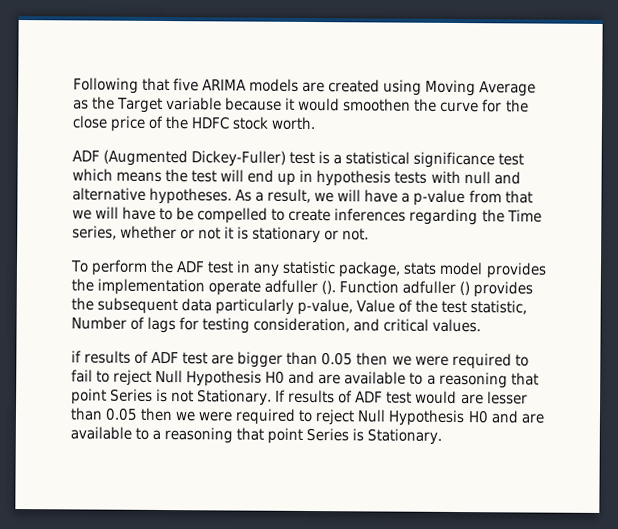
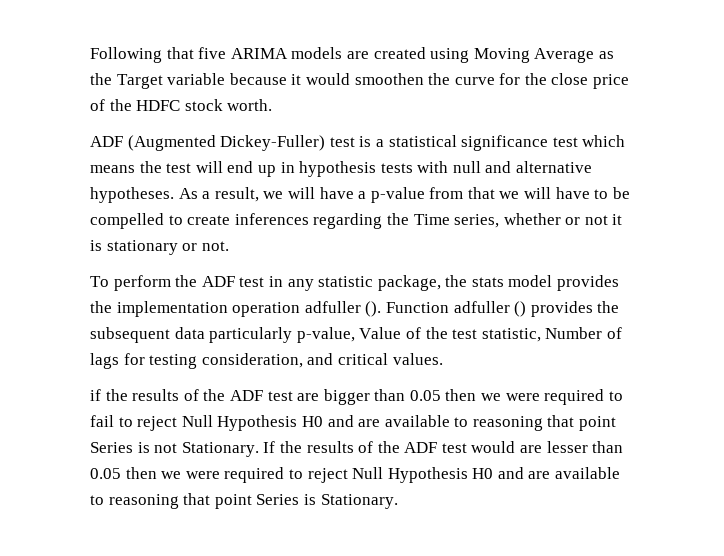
(402, 269) none -> [445,275,468,287] the
[208,280,262,296] operate -> [232,302,301,317] operation
[84,350,150,364] results of -> [105,389,226,401] the results of the
[426,374,436,385] a -> (469, 422) none
[288,389,354,404] results of -> [279,441,400,453] the results of the
[152,429,162,441] a -> (104, 500) none

